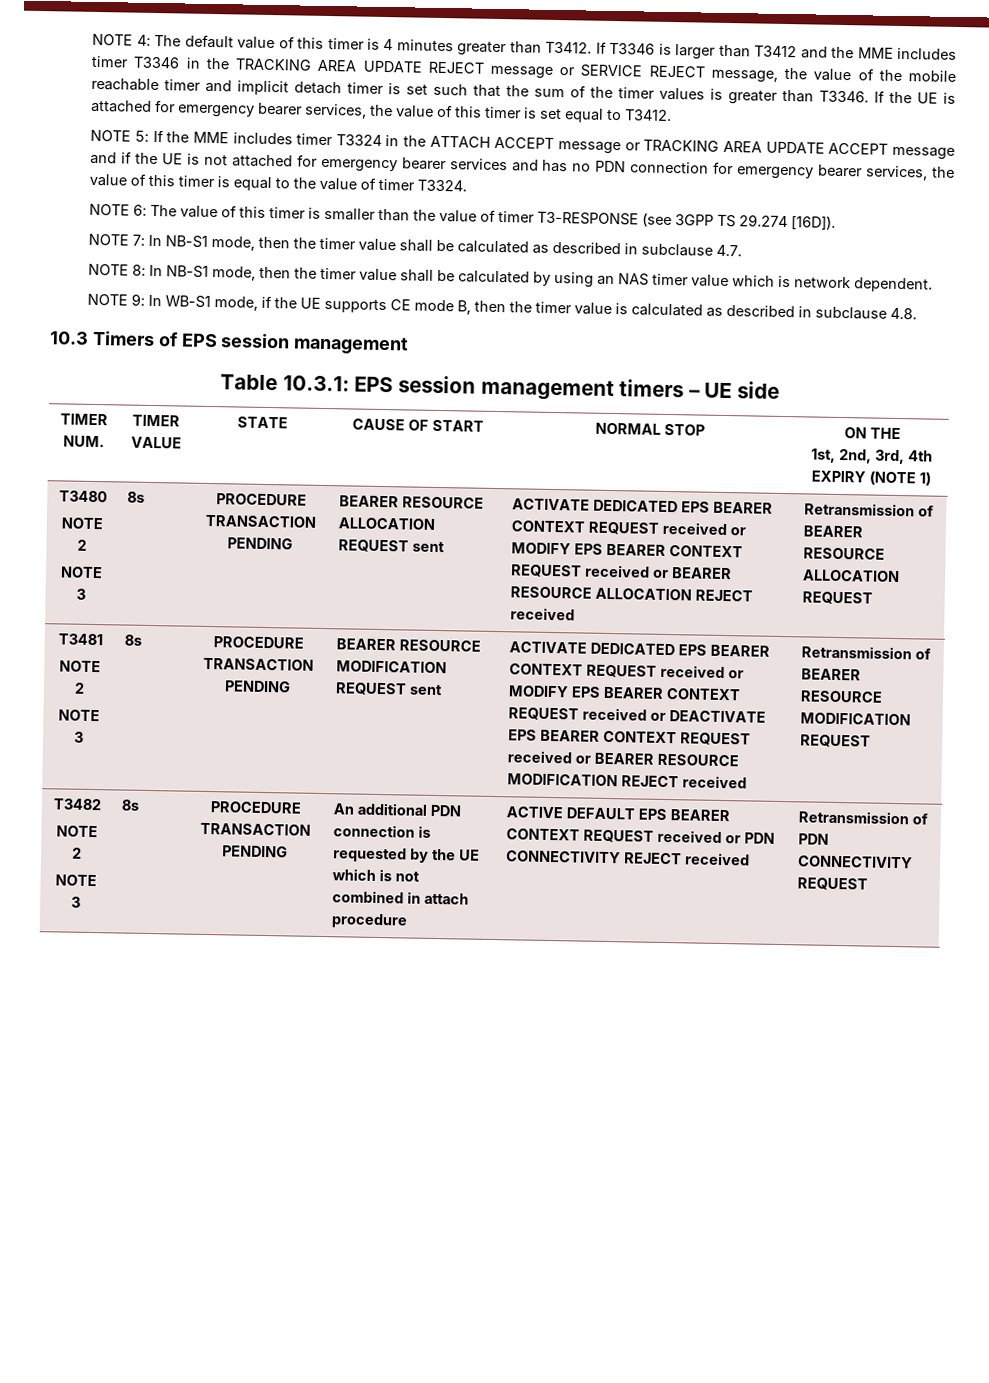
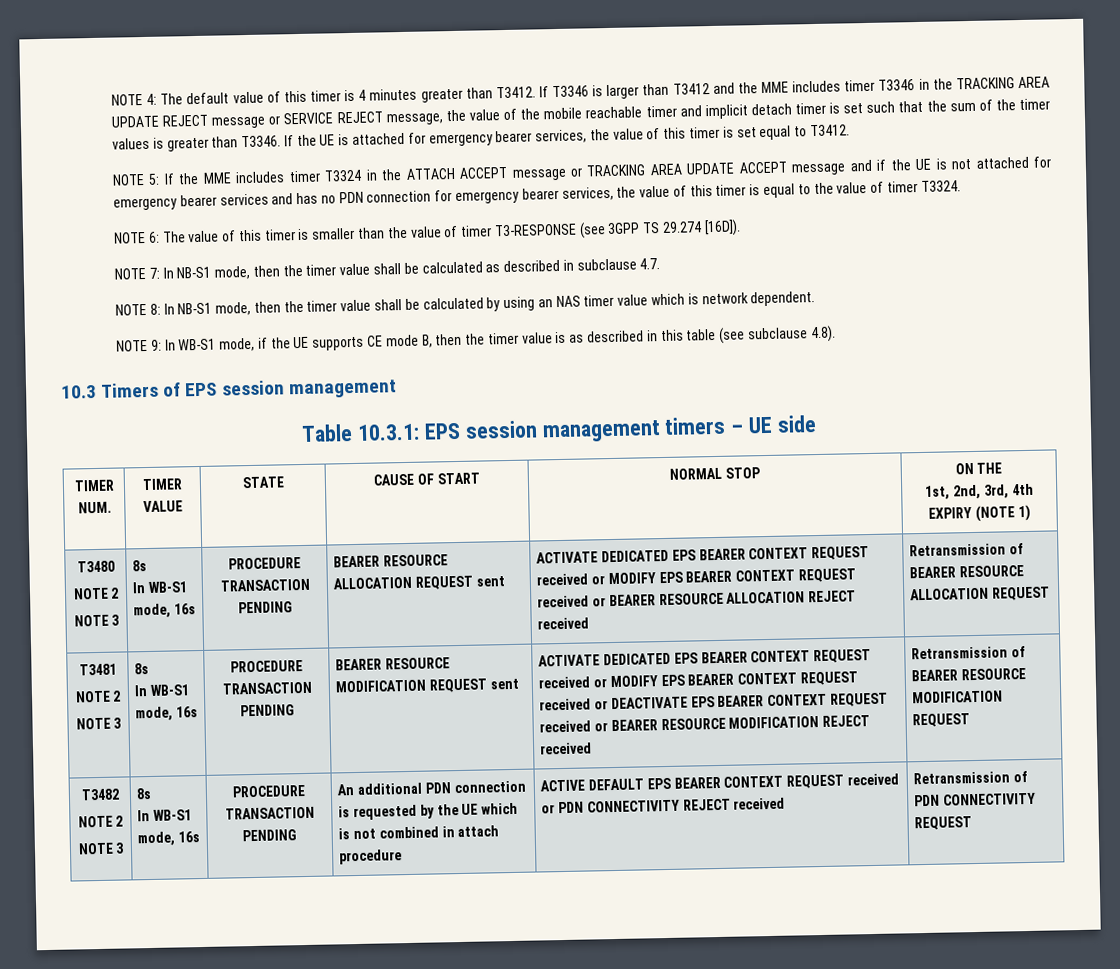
[631,303,918,320] calculated as described in subclause 4.8. -> [569,325,836,344] as described in this table (see subclause 4.8).
(145, 497) none -> [132,581,188,594] [133,603,196,619] // In WB-S1 mode, 16s
(142, 640) none -> [134,684,190,697] [135,706,198,722] // In WB-S1 mode, 16s
(140, 805) none -> [137,809,192,822] [137,831,200,847] // In WB-S1 mode, 16s

